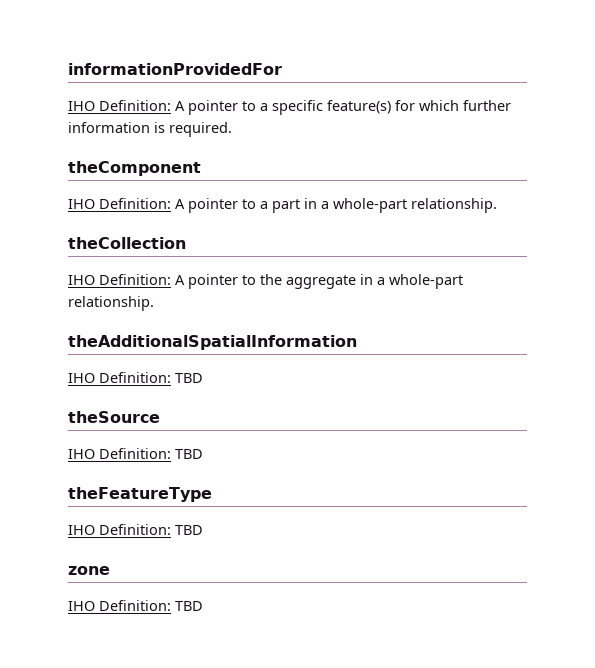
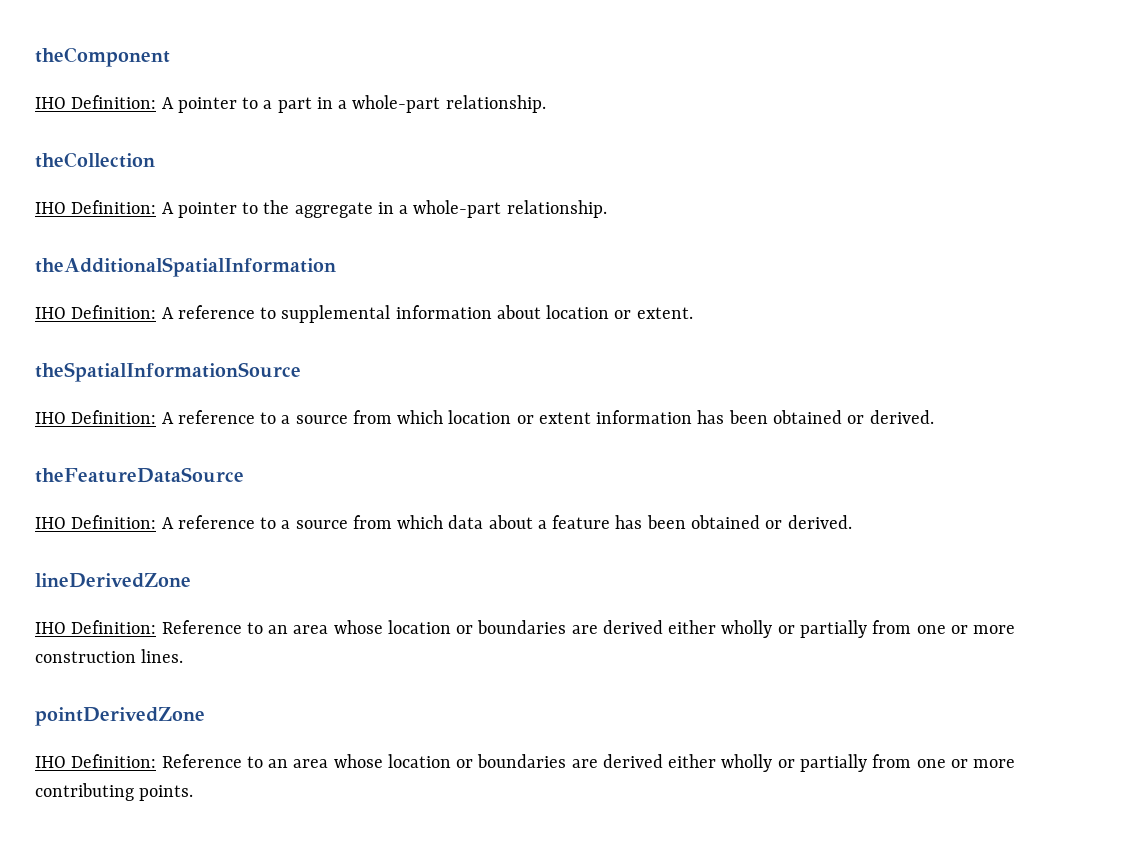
[68,63,282,75] [68,100,511,115] [68,122,232,137] informationProvidedFor // IHO Definition: A pointer to a specific feature(s) for which further information is required. // -> (35, 57) none
[175,373,203,383] [68,411,160,423] [68,448,203,459] [68,487,212,502] [68,524,203,535] [68,566,110,575] [68,600,203,611] TBD // theSource // IHO Definition: TBD // theFeatureType // IHO Definition: TBD // zone // IHO Definition: TBD -> [161,305,693,323] [35,362,301,382] [35,410,934,424] [35,467,244,483] [35,515,852,529] [35,573,191,588] [35,620,1016,638] [35,649,184,663] [35,707,205,726] [35,754,1016,772] [35,783,194,801] A reference to supplemental information about location or extent. // theSpatialInformationSource // IHO Definition: A reference to a source from which location or extent information has been obtained or derived. // theFeatureDataSource // IHO Definition: A reference to a source from which data about a feature has been obtained or derived. // lineDerivedZone // IHO Definition: Reference to an area whose location or boundaries are derived either wholly or partially from one or more construction lines. // pointDerivedZone // IHO Definition: Reference to an area whose location or boundaries are derived either wholly or partially from one or more contributing points.

